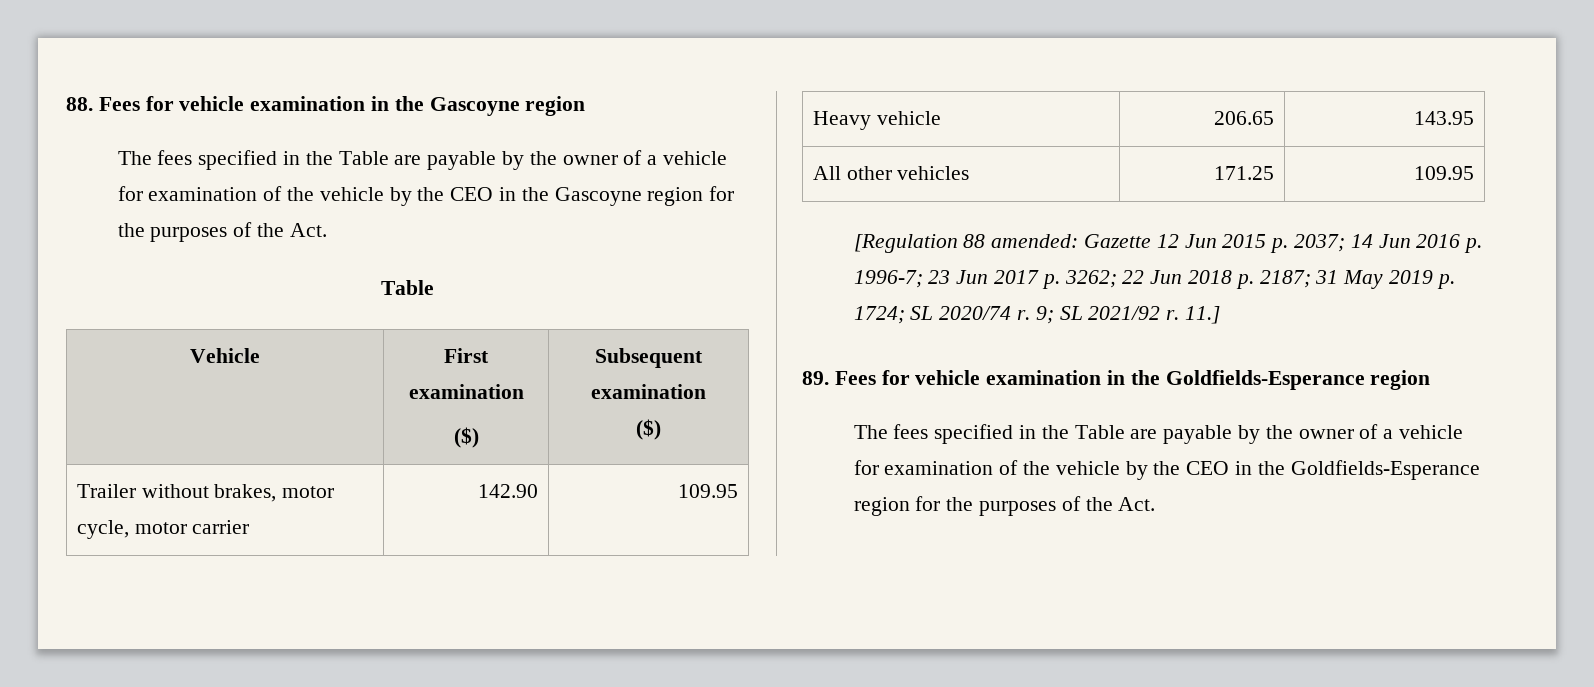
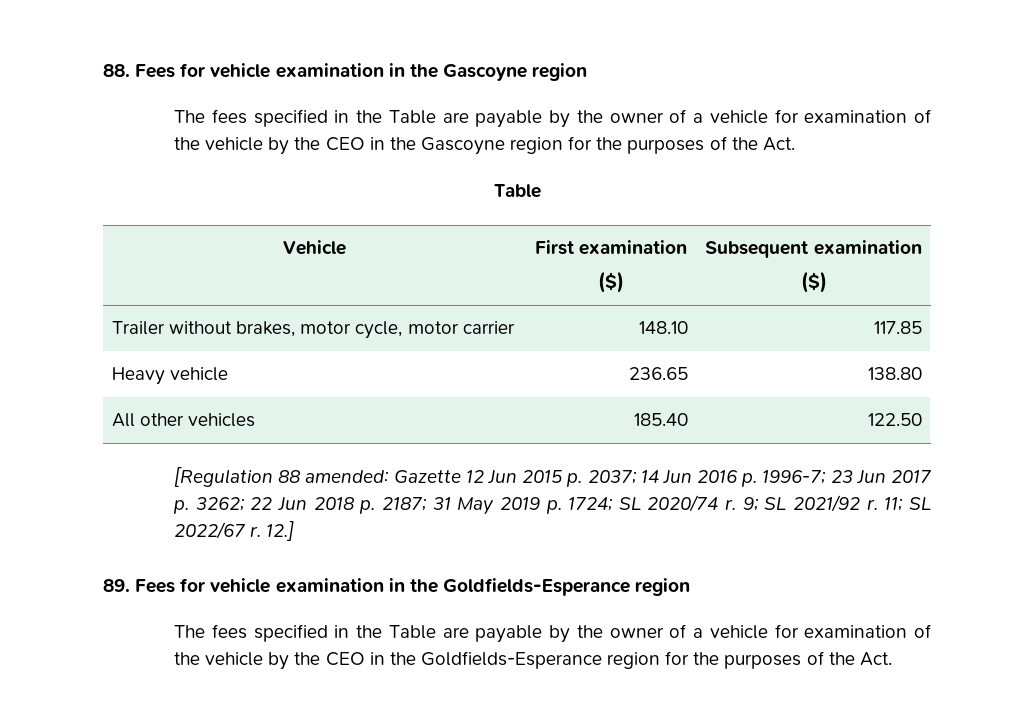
[478,484,539,498] [678,484,739,498] 142.90 | 109.95 -> [639,321,689,334] [874,321,923,334] 148.10 | 117.85
[1214,111,1275,125] [1414,111,1475,125] 206.65 | 143.95 -> [629,367,689,380] [868,367,923,380] 236.65 | 138.80
[1214,166,1275,180] [1414,166,1475,180] 171.25 | 109.95 -> [634,413,689,426] [868,413,923,426] 185.40 | 122.50
[1185,306,1221,324] 11.] -> [884,497,931,511] [174,521,295,541] 11; SL 2022/67 r. 12.]

